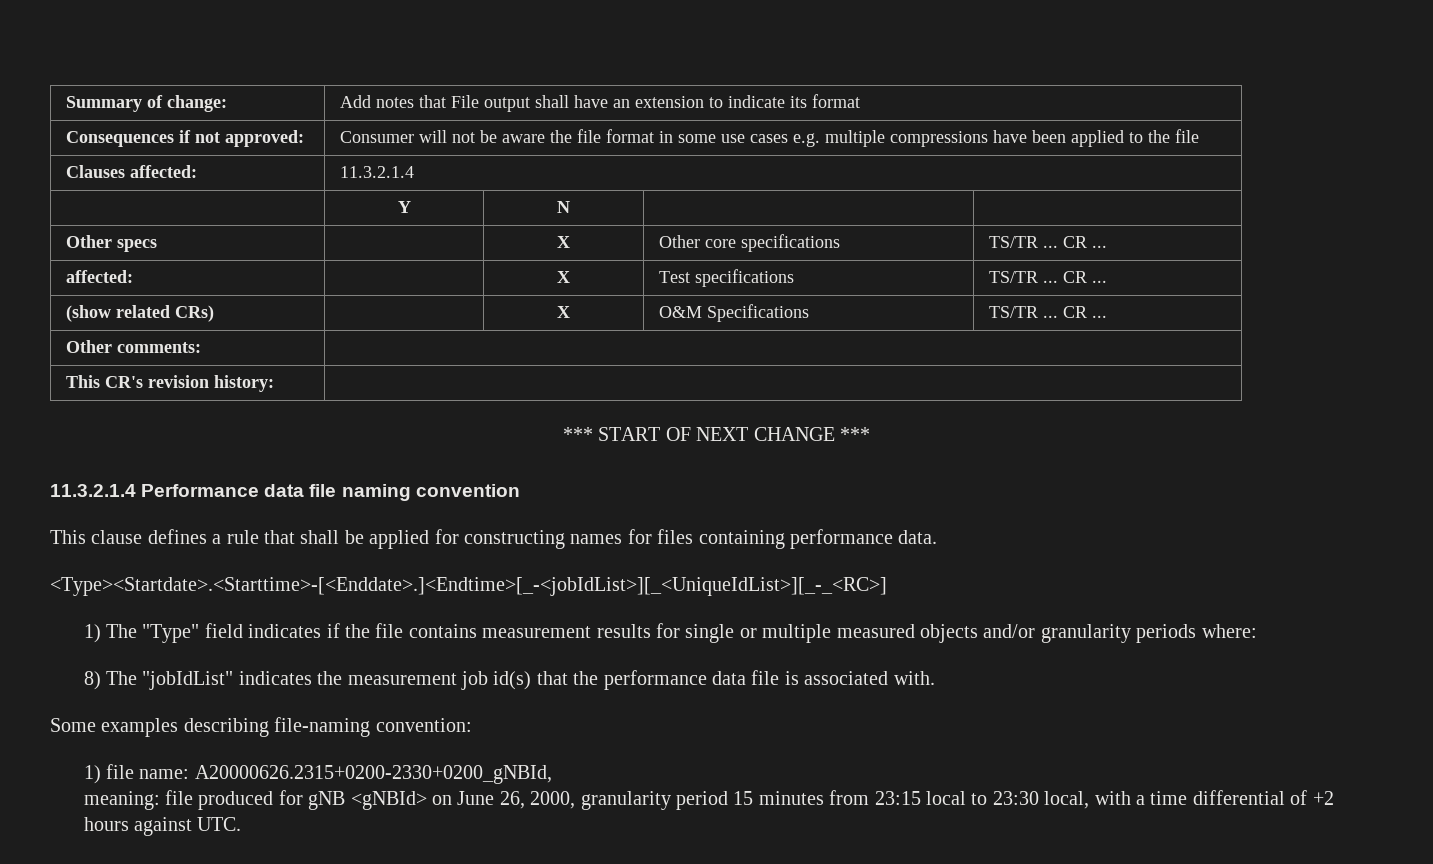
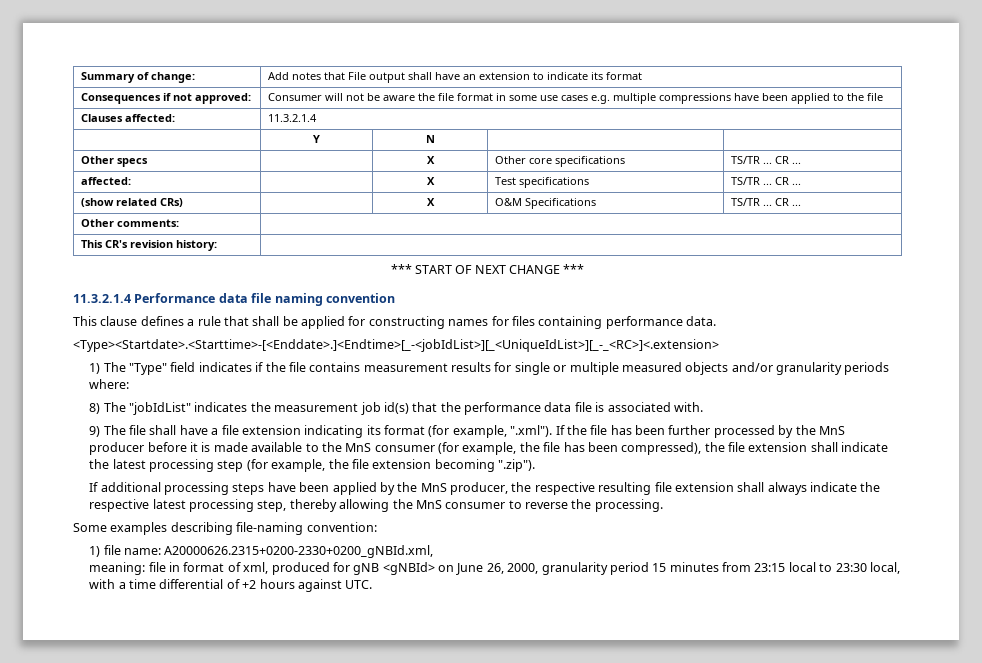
[50,577,887,596] <Type><Startdate>.<Starttime>-[<Enddate>.]<Endtime>[_-<jobIdList>][_<UniqueIdList>][_-_<RC>] -> [73,339,719,352] <Type><Startdate>.<Starttime>-[<Enddate>.]<Endtime>[_-<jobIdList>][_<UniqueIdList>][_-_<RC>]<.extension>
(935, 678) none -> [89,425,845,438] [89,442,889,455] [89,459,536,472] [89,482,881,495] [89,499,663,512] // 9) The file shall have a file extension indicating its format (for example, ".xml"). If the file has been further processed by the MnS producer before it is made available to the MnS consumer (for example, the file has been compressed), the file extension shall indicate the latest processing step (for example, the file extension becoming ".zip"). // If additional processing steps have been applied by the MnS producer, the respective resulting file extension shall always indicate the respective latest processing step, thereby allowing the MnS consumer to reverse the processing.
[194,765,552,784] A20000626.2315+0200-2330+0200_gNBId, -> [164,545,434,558] A20000626.2315+0200-2330+0200_gNBId.xml,
(193, 797) none -> [169,562,269,574] in format of xml,

